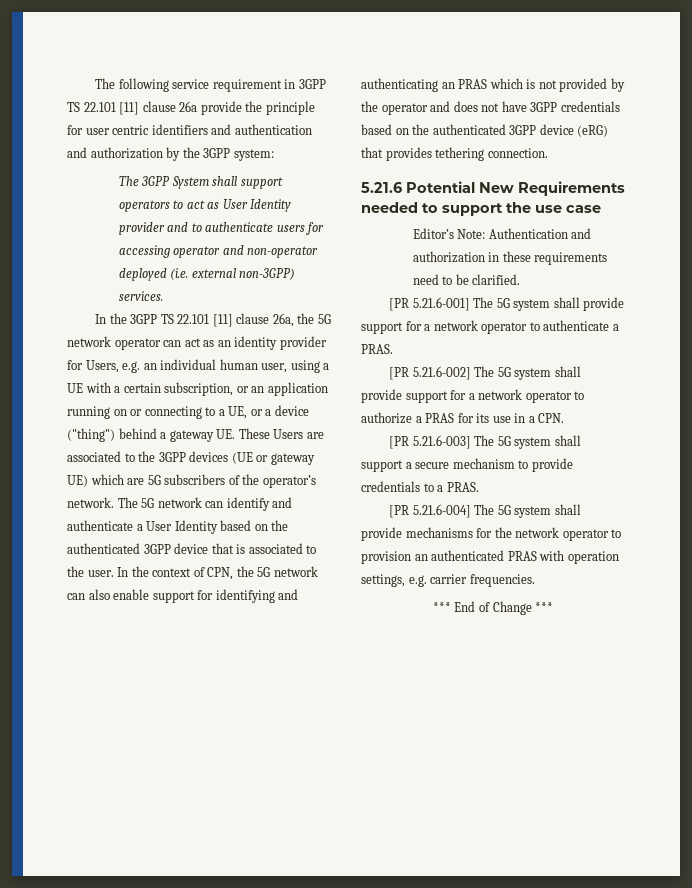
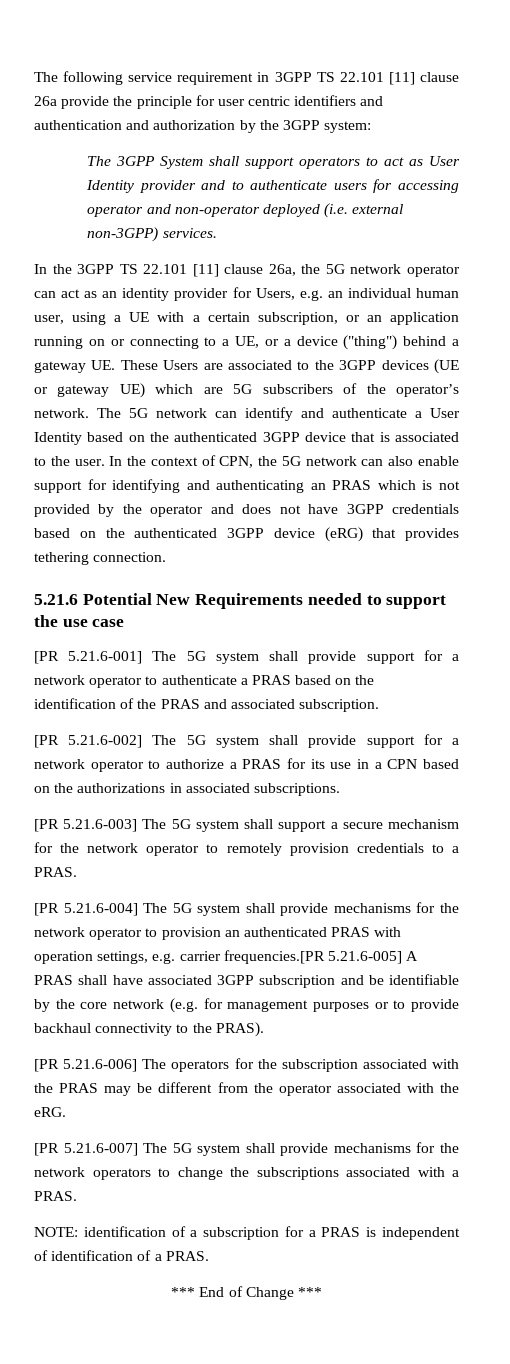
[412,228,592,239] [412,251,608,265] [412,274,521,285] // Editor’s Note: Authentication and authorization in these requirements need to be clarified. -> (125, 623) none
[361,344,393,354] PRAS. -> [251,675,375,685] [34,698,380,712] PRAS based on the identification of the PRAS and associated subscription.
[538,413,565,423] CPN. -> [387,759,460,769] [34,783,340,796] CPN based on the authorizations in associated subscriptions.
[518,458,573,472] to provide -> [34,842,349,856] for the network operator to remotely provision
[469,574,535,587] frequencies. -> [223,950,419,964] [34,974,459,988] [34,998,459,1013] [34,1022,264,1037] [34,1058,459,1072] [34,1082,459,1096] [34,1107,66,1117] [34,1142,459,1156] [34,1167,459,1180] [34,1191,77,1201] [34,1226,460,1240] [34,1250,209,1261] frequencies.[PR 5.21.6-005] A PRAS shall have associated 3GPP subscription and be identifiable by the core network (e.g. for management purposes or to provide backhaul connectivity to the PRAS). // [PR 5.21.6-006] The operators for the subscription associated with the PRAS may be different from the operator associated with the eRG. // [PR 5.21.6-007] The 5G system shall provide mechanisms for the network operators to change the subscriptions associated with a PRAS. // NOTE: identification of a subscription for a PRAS is independent of identification of a PRAS.

